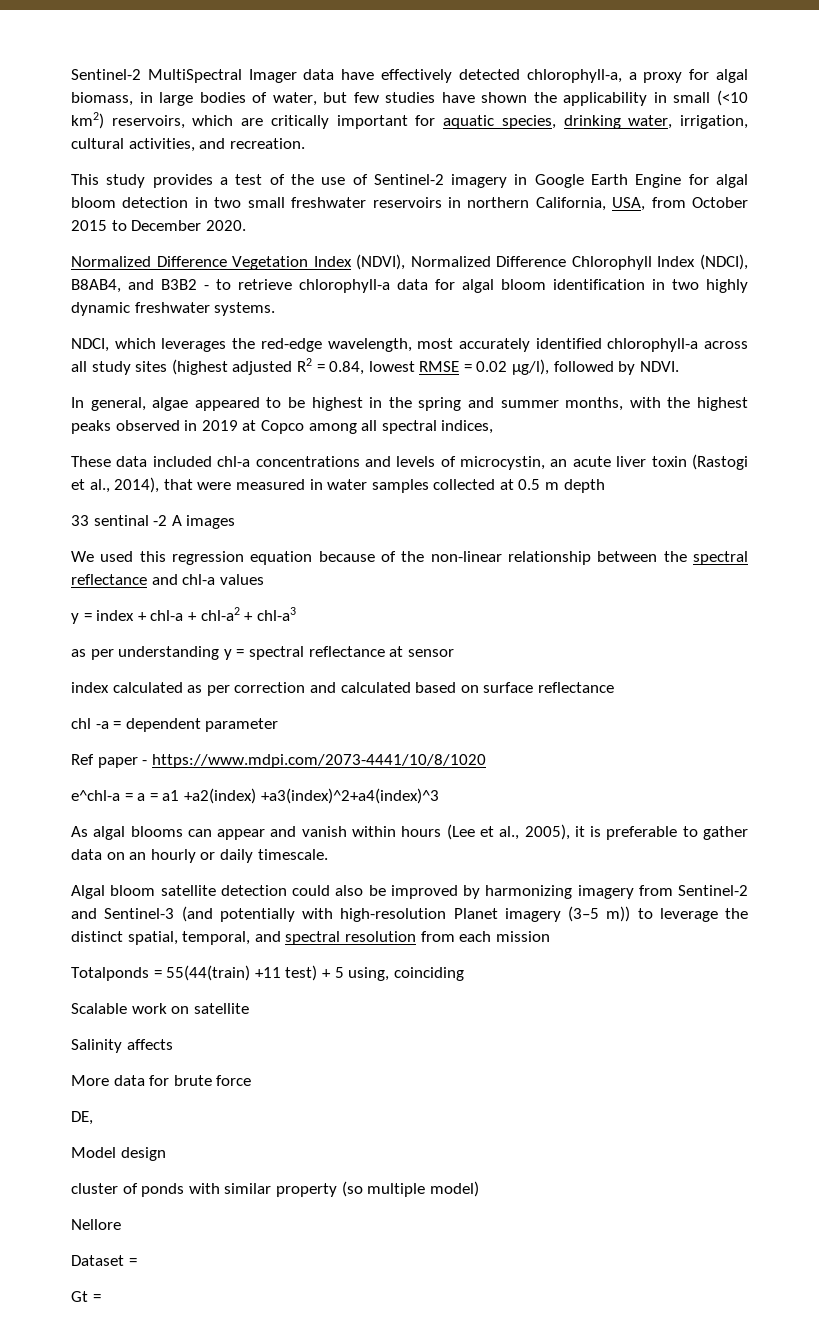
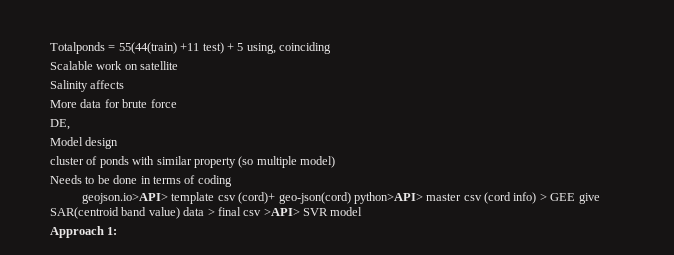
[71,69,749,83] [71,90,748,106] [71,112,749,129] [71,138,305,152] [71,174,748,188] [71,197,748,211] [71,220,246,231] [71,254,748,270] [71,279,748,293] [71,302,276,316] [71,338,748,352] [71,358,679,375] [71,397,749,411] [71,420,494,434] [71,454,748,470] [71,477,605,493] [71,515,236,529] [71,551,749,565] [71,574,264,585] [71,607,296,624] [71,646,454,660] [71,682,614,696] [71,718,279,732] [71,754,486,768] [71,788,439,804] [71,824,748,840] [71,849,328,863] [71,885,748,899] [71,906,748,922] [71,931,550,945] Sentinel-2 MultiSpectral Imager data have effectively detected chlorophyll-a, a proxy for algal biomass, in large bodies of water, but few studies have shown the applicability in small (<10 km2) reservoirs, which are critically important for aquatic species, drinking water, irrigation, cultural activities, and recreation. // This study provides a test of the use of Sentinel-2 imagery in Google Earth Engine for algal bloom detection in two small freshwater reservoirs in northern California, USA, from October 2015 to December 2020. // Normalized Difference Vegetation Index (NDVI), Normalized Difference Chlorophyll Index (NDCI), B8AB4, and B3B2 - to retrieve chlorophyll-a data for algal bloom identification in two highly dynamic freshwater systems. // NDCI, which leverages the red-edge wavelength, most accurately identified chlorophyll-a across all study sites (highest adjusted R2 = 0.84, lowest RMSE = 0.02 µg/l), followed by NDVI. // In general, algae appeared to be highest in the spring and summer months, with the highest peaks observed in 2019 at Copco among all spectral indices, // These data included chl-a concentrations and levels of microcystin, an acute liver toxin (Rastogi et al., 2014), that were measured in water samples collected at 0.5 m depth // 33 sentinal -2 A images // We used this regression equation because of the non-linear relationship between the spectral reflectance and chl-a values // y = index + chl-a + chl-a2 + chl-a3 // as per understanding y = spectral reflectance at sensor // index calculated as per correction and calculated based on surface reflectance // chl -a = dependent parameter // Ref paper - https://www.mdpi.com/2073-4441/10/8/1020 // e^chl-a = a = a1 +a2(index) +a3(index)^2+a4(index)^3 // As algal blooms can appear and vanish within hours (Lee et al., 2005), it is preferable to gather data on an hourly or daily timescale. // Algal bloom satellite detection could also be improved by harmonizing imagery from Sentinel-2 and Sentinel-3 (and potentially with high-resolution Planet imagery (3–5 m)) to leverage the distinct spatial, temporal, and spectral resolution from each mission // -> (50, 48) none
[71,1219,121,1230] [71,1255,137,1266] [71,1291,101,1302] Nellore // Dataset = // Gt = -> [50,175,232,187] [81,192,600,204] [50,207,363,219] [50,226,118,238] Needs to be done in terms of coding // geojson.io>API> template csv (cord)+ geo-json(cord) python>API> master csv (cord info) > GEE give SAR(centroid band value) data > final csv >API> SVR model // Approach 1:

